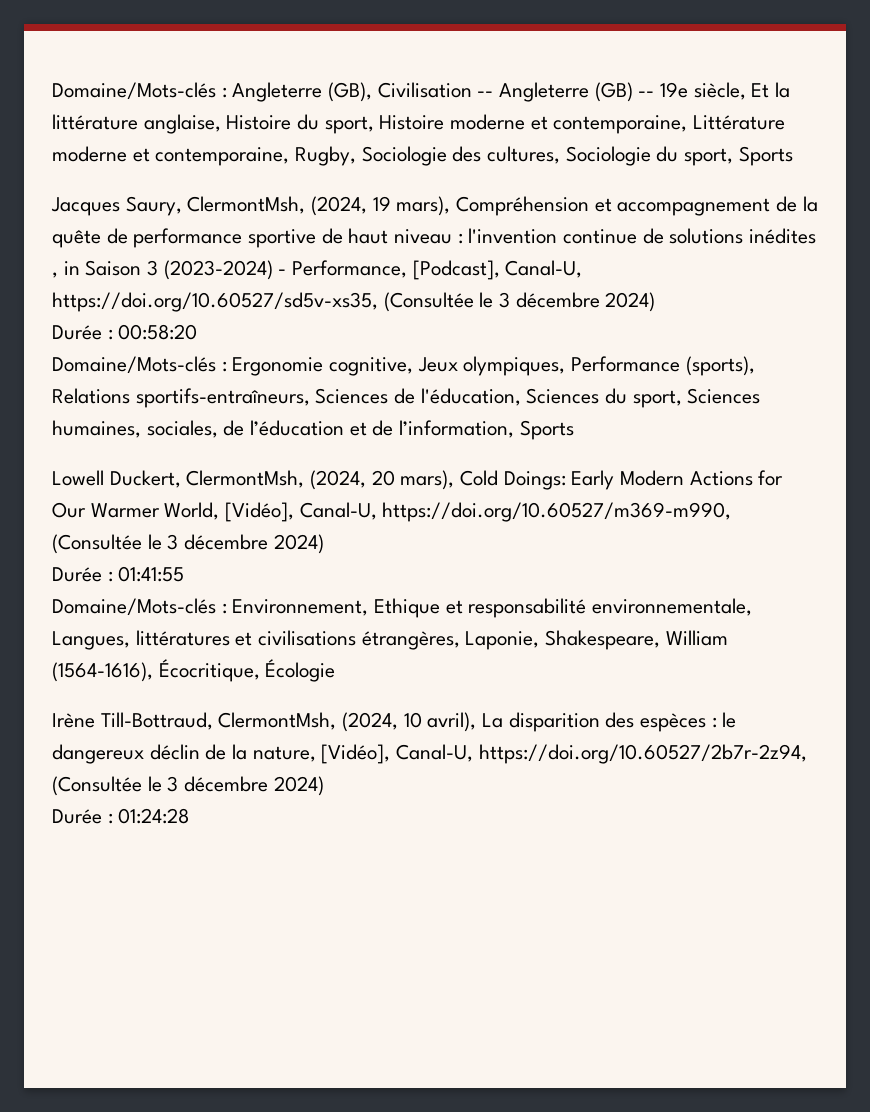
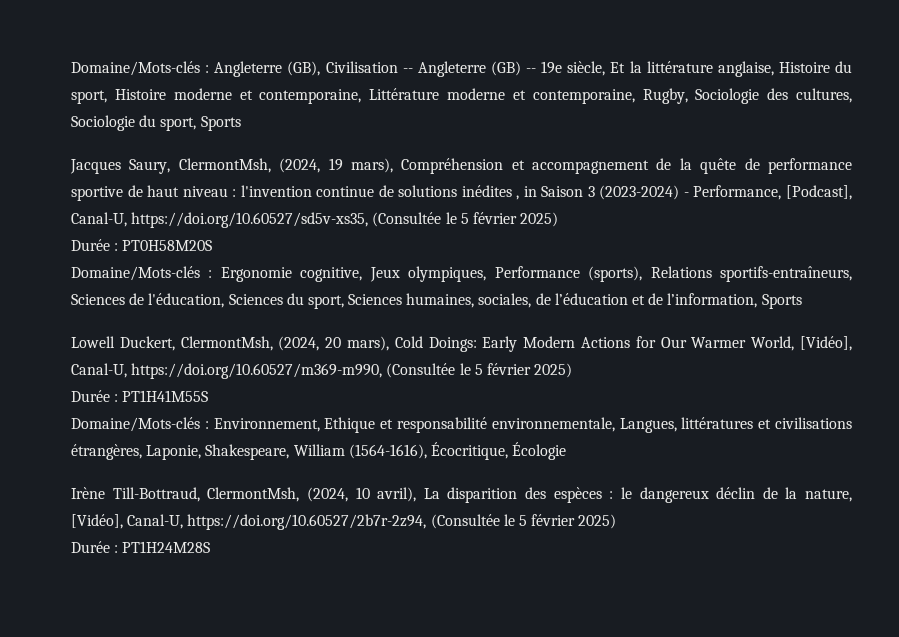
[499,292,656,312] [52,324,198,340] 3 décembre 2024) // Durée : 00:58:20 -> [460,212,559,227] [71,239,213,251] 5 février 2025) // Durée : PT0H58M20S
[167,534,324,554] [52,566,185,582] 3 décembre 2024) // Durée : 01:41:55 -> [474,363,573,378] [71,390,209,402] 5 février 2025) // Durée : PT1H41M55S
[167,776,324,796] [52,808,190,824] 3 décembre 2024) // Durée : 01:24:28 -> [518,514,617,529] [71,541,211,553] 5 février 2025) // Durée : PT1H24M28S

